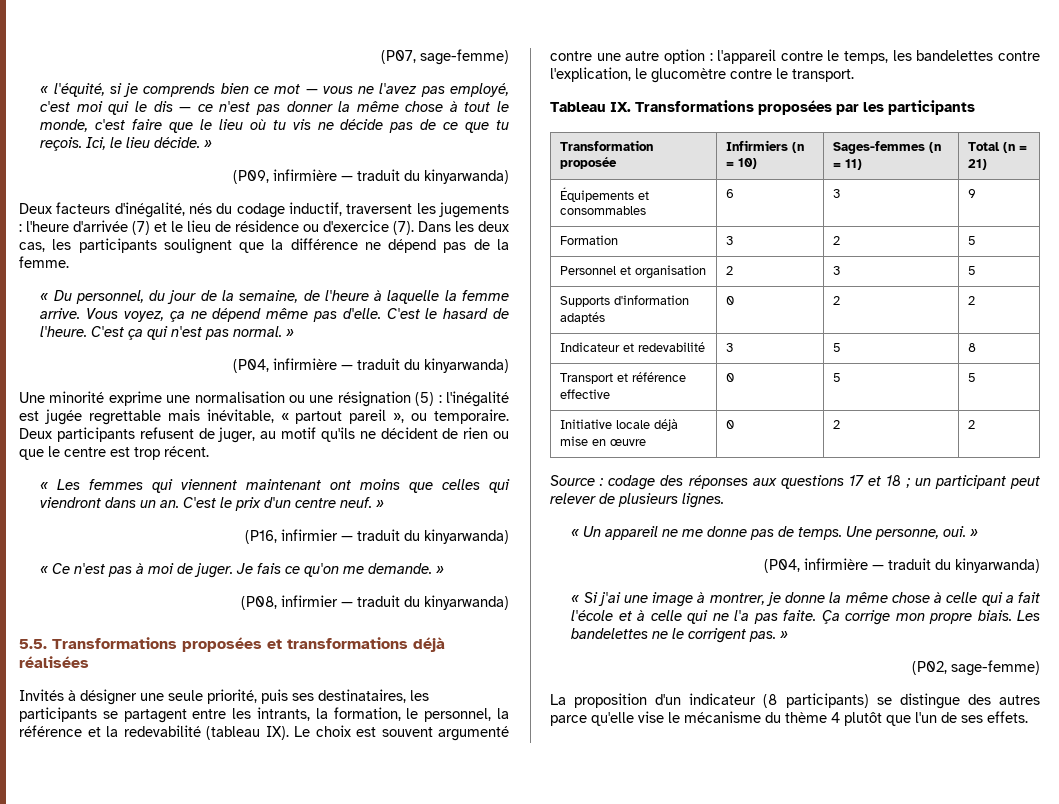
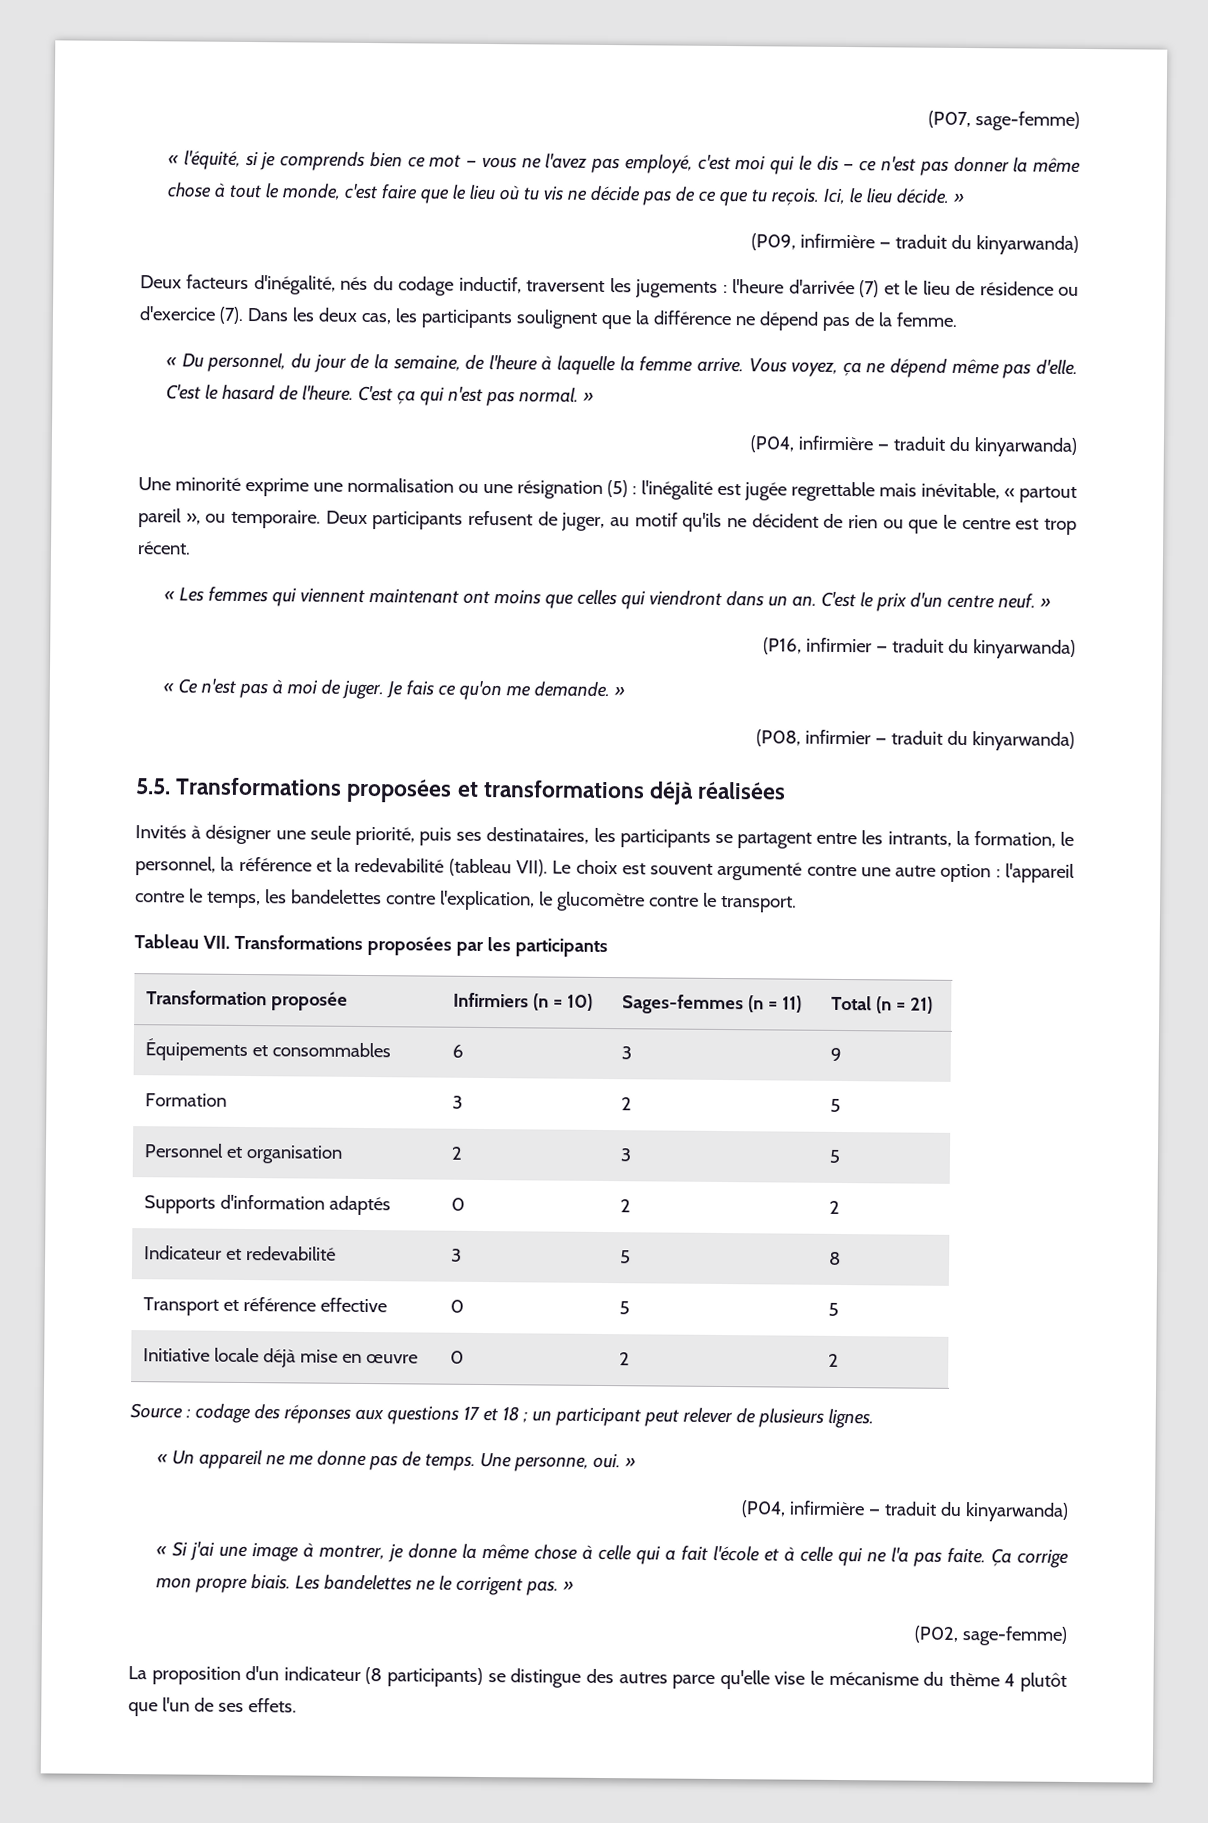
[265,726,289,740] IX). -> [515,859,548,877] VII).
[610,102,631,112] IX. -> [202,935,230,949] VII.

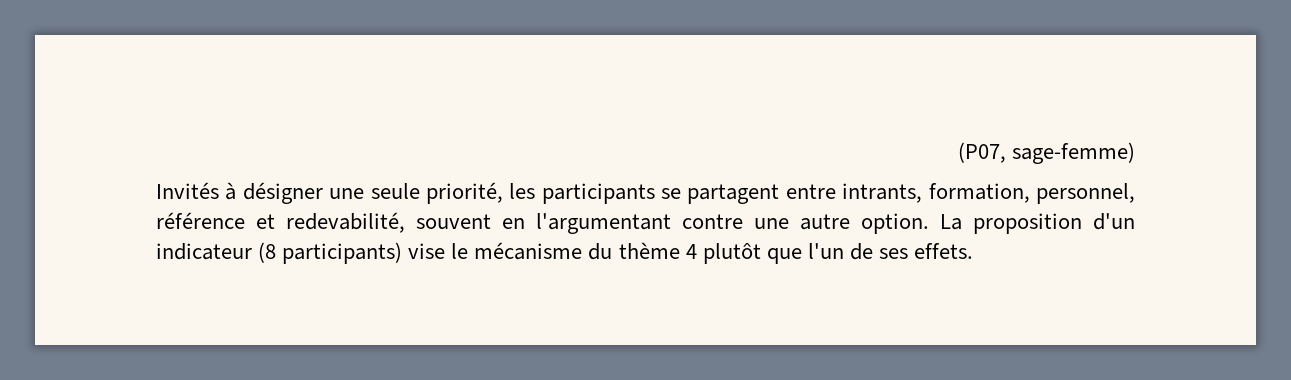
[168,150,1081,176] [167,182,966,207] [751,233,1079,255] [140,274,1080,298] [139,306,958,332] [166,352,1079,379] [166,384,595,407] [750,435,1077,457] [138,477,1077,503] [138,508,1077,535] [137,541,191,555] [164,586,1052,612] [763,637,1076,659] [163,678,626,701] [756,729,1075,751] [135,777,787,805] // « l'équité, si je comprends bien ce mot — vous ne l'avez pas employé, c'est moi qui le dis — ce n'est pas donner la même chose à tout le monde, c'est faire que le lieu où tu vis ne décide pas de ce que tu reçois. Ici, le lieu décide. » // (P09, infirmière — traduit du kinyarwanda) // Deux facteurs d'inégalité, nés du codage inductif, traversent les jugements : l'heure d'arrivée (7) et le lieu de résidence ou d'exercice (7). Dans les deux cas, les participants soulignent que la différence ne dépend pas de la femme. // « Du personnel, du jour de la semaine, de l'heure à laquelle la femme arrive. Vous voyez, ça ne dépend même pas d'elle. C'est le hasard de l'heure. C'est ça qui n'est pas normal. » // (P04, infirmière — traduit du kinyarwanda) // Une minorité exprime une normalisation ou une résignation (5) : l'inégalité est jugée regrettable mais inévitable, « partout pareil », ou temporaire. Deux participants refusent de juger, au motif qu'ils ne décident de rien ou que le centre est trop récent. // « Les femmes qui viennent maintenant ont moins que celles qui viendront dans un an. C'est le prix d'un centre neuf. » // (P16, infirmier — traduit du kinyarwanda) // « Ce n'est pas à moi de juger. Je fais ce qu'on me demande. » // (P08, infirmier — traduit du kinyarwanda) // 5.5. Transformations proposées et transformations déjà réalisées -> (1135, 153) none
[419,827,590,846] puis ses destinataires, -> (503, 193) none
[861,830,1074,848] [135,856,1076,883] [135,888,797,913] [134,934,608,958] [146,990,349,1011] [453,992,594,1011] [622,994,803,1015] [831,995,934,1014] [145,1038,392,1062] [452,1044,465,1058] [621,1046,633,1060] [830,1047,843,1062] [145,1093,228,1107] [452,1095,464,1109] [621,1097,633,1111] [830,1098,842,1112] [144,1143,344,1164] [451,1146,464,1160] [620,1148,633,1162] [829,1149,842,1163] [144,1194,392,1216] [451,1197,466,1211] [620,1199,632,1213] [829,1200,841,1214] [144,1245,337,1261] [451,1248,463,1262] [620,1250,632,1264] [829,1251,842,1265] [143,1296,388,1316] [450,1299,465,1313] [619,1301,631,1315] [828,1302,840,1316] [143,1347,419,1368] [450,1350,465,1364] [619,1352,631,1366] [828,1353,840,1367] [130,1403,874,1429] [157,1449,637,1472] [741,1500,1069,1522] [156,1541,1070,1568] [156,1574,575,1596] [914,1625,1068,1646] les intrants, la formation, le personnel, la référence et la redevabilité (tableau VII). Le choix est souvent argumenté contre une autre option : l'appareil contre le temps, les bandelettes contre l'explication, le glucomètre contre le transport. // Tableau VII. Transformations proposées par les participants // Transformation proposée | Infirmiers (n = 10) | Sages-femmes (n = 11) | Total (n = 21) // Équipements et consommables | 6 | 3 | 9 // Formation | 3 | 2 | 5 // Personnel et organisation | 2 | 3 | 5 // Supports d'information adaptés | 0 | 2 | 2 // Indicateur et redevabilité | 3 | 5 | 8 // Transport et référence effective | 0 | 5 | 5 // Initiative locale déjà mise en œuvre | 0 | 2 | 2 // Source : codage des réponses aux questions 17 et 18 ; un participant peut relever de plusieurs lignes. // « Un appareil ne me donne pas de temps. Une personne, oui. » // (P04, infirmière — traduit du kinyarwanda) // « Si j'ai une image à montrer, je donne la même chose à celle qui a fait l'école et à celle qui ne l'a pas faite. Ça corrige mon propre biais. Les bandelettes ne le corrigent pas. » // (P02, sage-femme) // -> [842,183,1135,204] [156,212,929,234] intrants, formation, personnel, référence et redevabilité, souvent en l'argumentant contre une autre option.
[487,1668,770,1690] se distingue des autres parce qu'elle -> (403, 253) none

